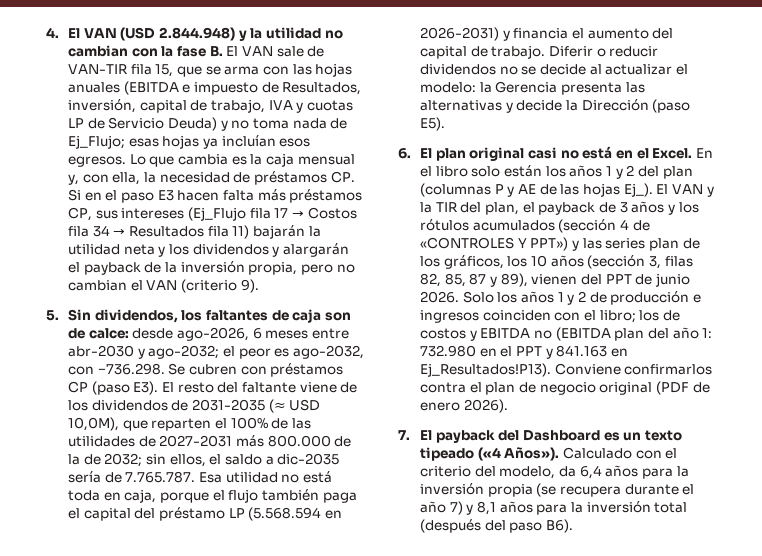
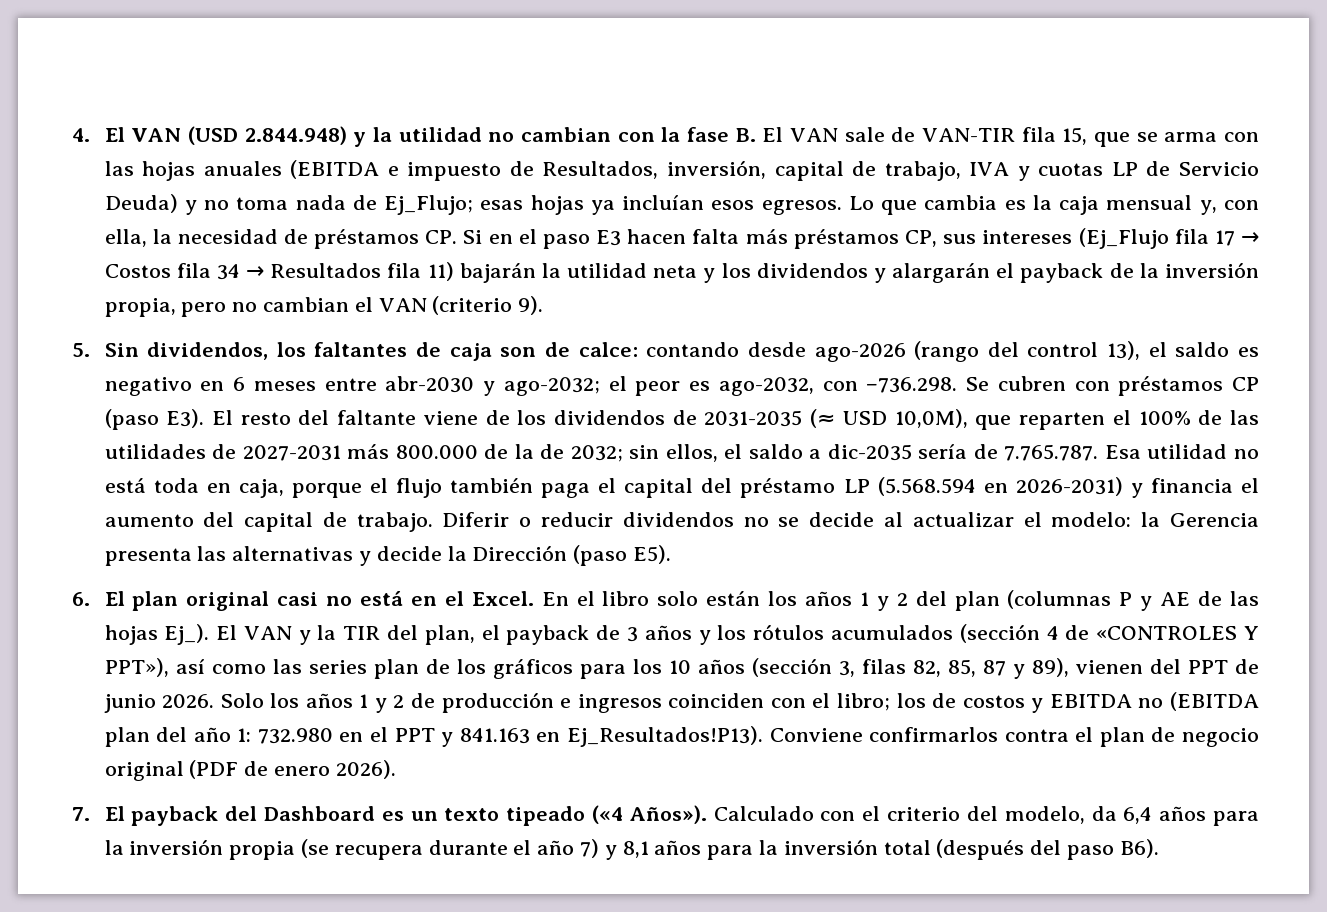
[132,327,250,341] desde ago-2026, -> [646,341,1260,362] [104,377,225,396] contando desde ago-2026 (rango del control 13), el saldo es negativo en
[530,237,580,251] PPT») y -> [104,658,266,677] PPT»), así como
[443,255,504,269] gráficos, -> [492,659,626,679] gráficos para

